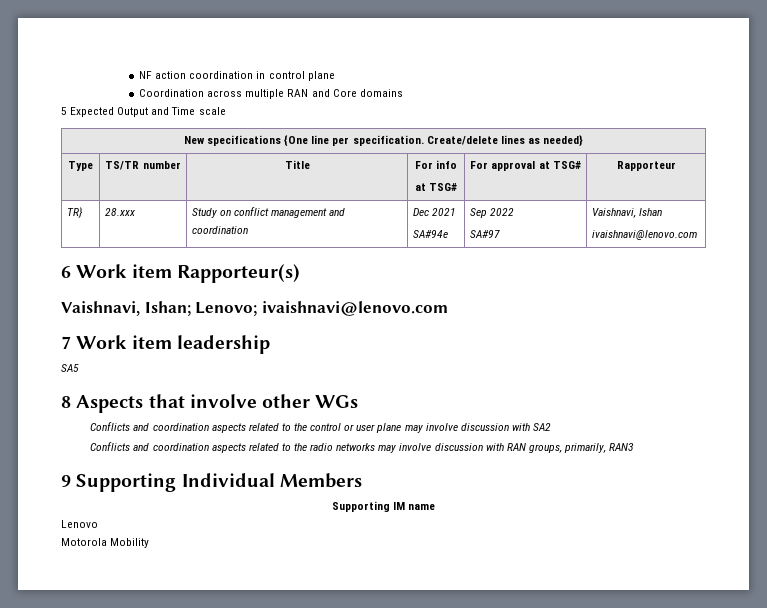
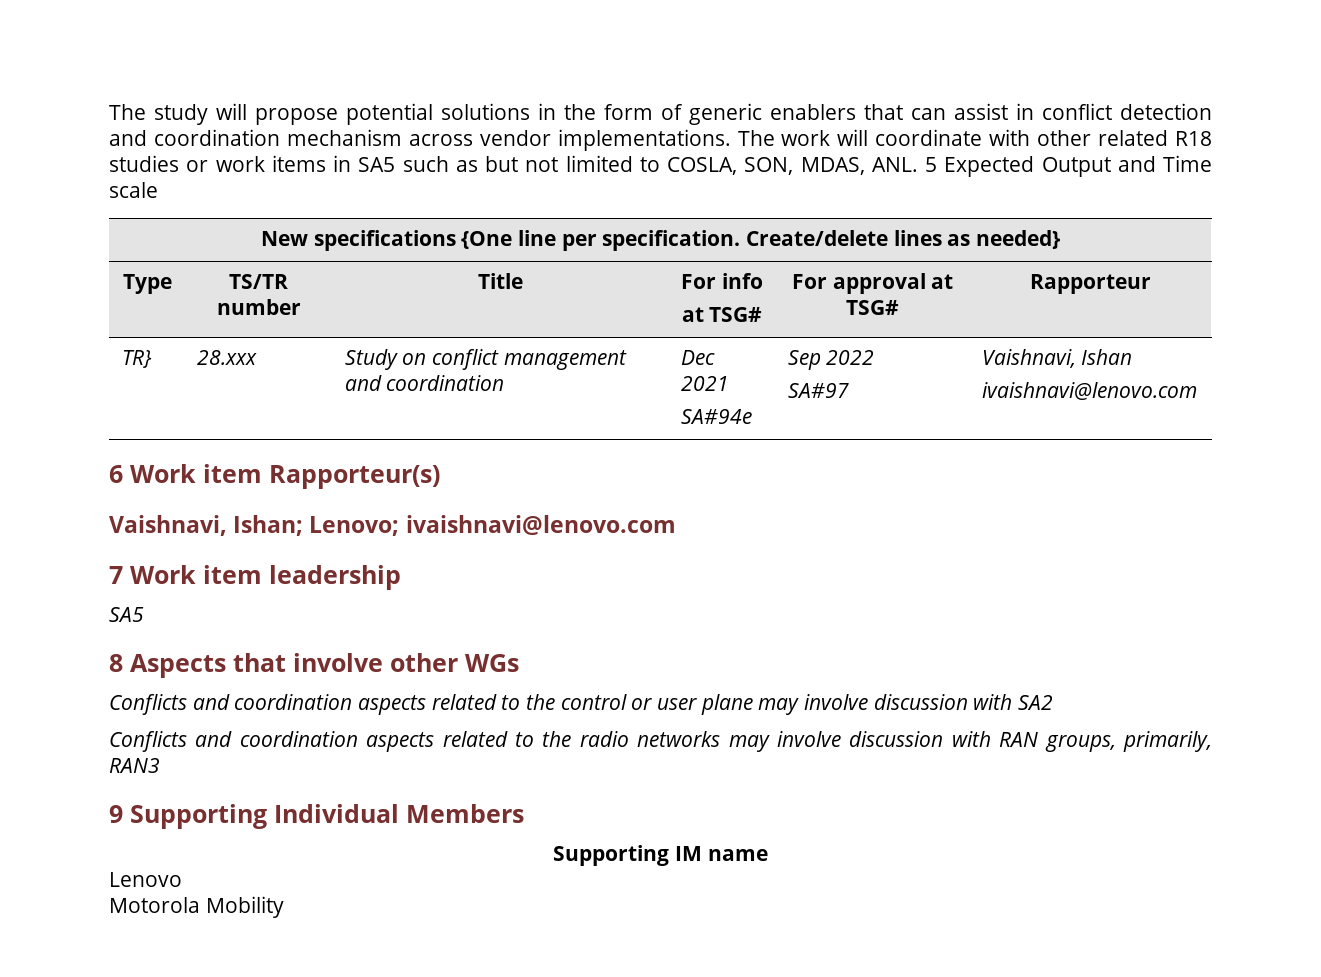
[139,71,335,81] [139,89,403,99] NF action coordination in control plane // Coordination across multiple RAN and Core domains // -> [109,103,1212,125] [109,129,1212,151] [109,155,918,175] The study will propose potential solutions in the form of generic enablers that can assist in conflict detection and coordination mechanism across vendor implementations. The work will coordinate with other related R18 studies or work items in SA5 such as but not limited to COSLA, SON, MDAS, ANL.

